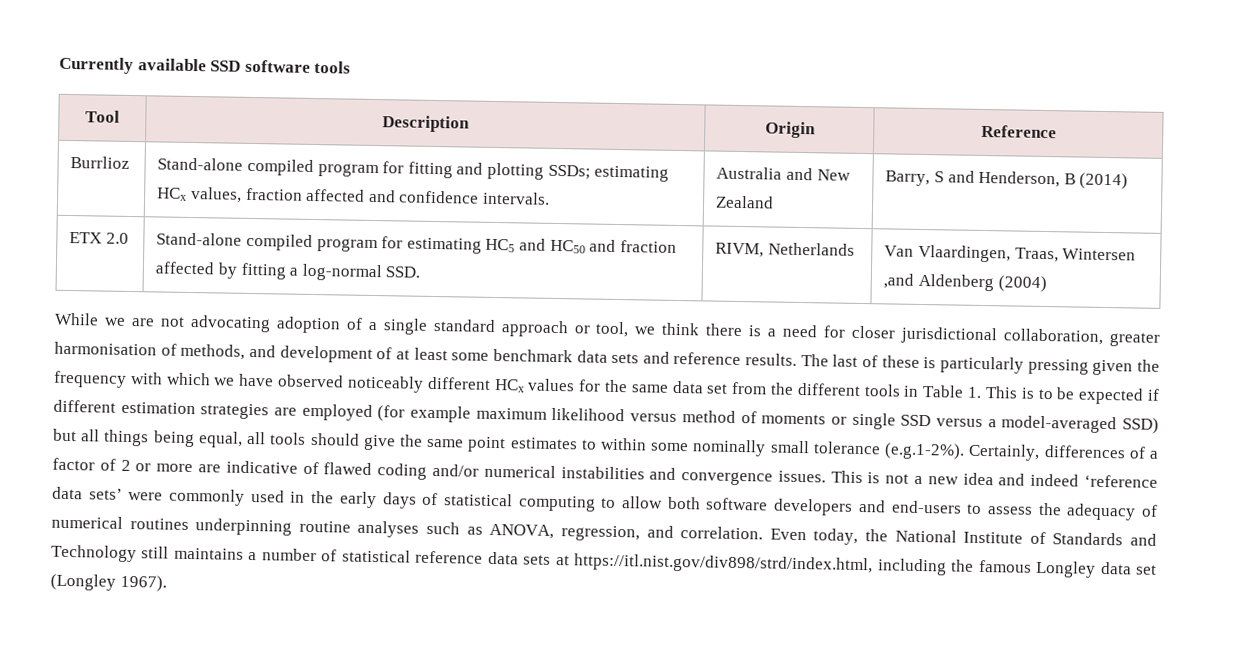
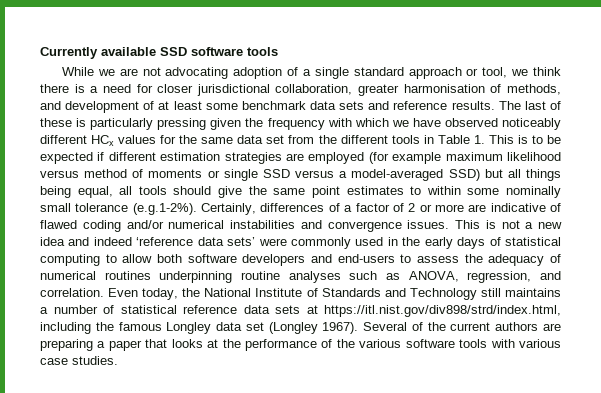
[85,110,120,123] [382,115,470,133] [764,121,816,139] [980,124,1057,139] [70,156,131,169] [157,157,670,182] [157,186,551,205] [716,166,851,181] [715,195,775,209] [885,170,1129,190] [69,231,130,244] [156,232,677,254] [155,261,421,282] [715,242,856,258] [884,244,1137,263] [883,273,1047,293] // Tool | Description | Origin | Reference // Burrlioz | Stand-alone compiled program for fitting and plotting SSDs; estimating HCx values, fraction affected and confidence intervals. | Australia and New Zealand | Barry, S and Henderson, B (2014) // ETX 2.0 | Stand-alone compiled program for estimating HC5 and HC50 and fraction affected by fitting a log-normal SSD. | RIVM, Netherlands | Van Vlaardingen, Traas, Wintersen ,and Aldenberg (2004) -> (278, 51) none
(167, 583) none -> [363,322,561,331] [40,339,562,351] [40,356,118,365] Several of the current authors are preparing a paper that looks at the performance of the various software tools with various case studies.

